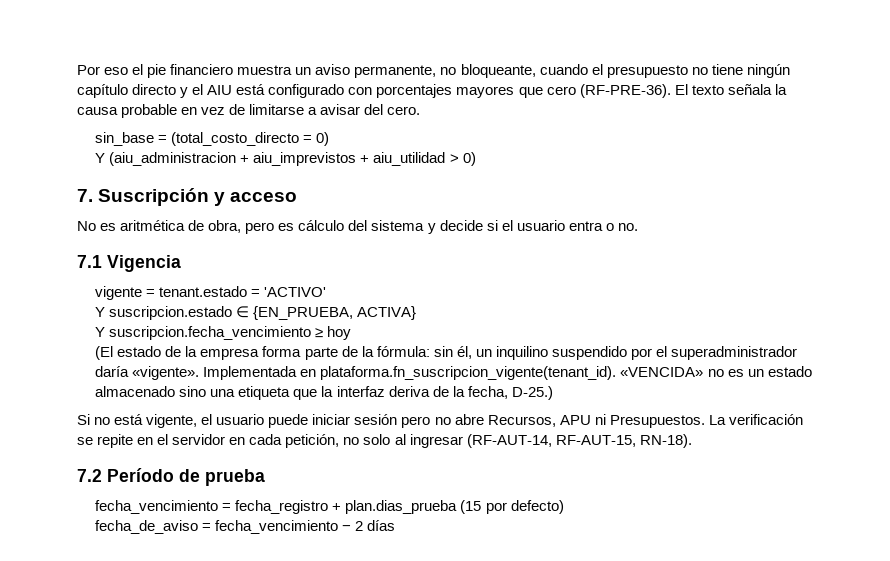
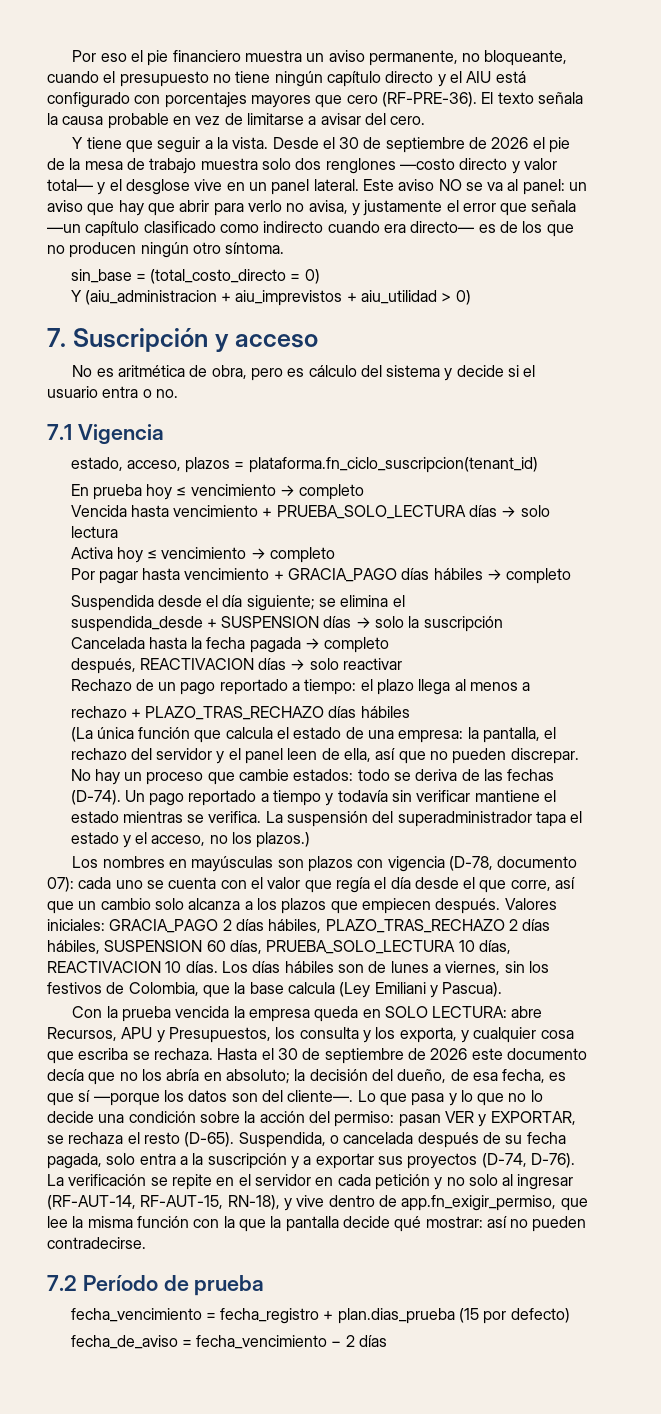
(421, 110) none -> [72,137,571,153] [47,158,557,174] [47,179,588,195] [47,200,577,216] [47,221,574,237] [47,242,285,258] // Y tiene que seguir a la vista. Desde el 30 de septiembre de 2026 el pie de la mesa de trabajo muestra solo dos renglones —costo directo y valor total— y el desglose vive en un panel lateral. Este aviso NO se va al panel: un aviso que hay que abrir para verlo no avisa, y justamente el error que señala —un capítulo clasificado como indirecto cuando era directo— es de los que no producen ningún otro síntoma.
[95,286,327,300] [95,306,417,320] [95,326,352,340] [95,346,798,360] [95,366,812,380] [95,386,553,400] [77,414,705,428] vigente = tenant.estado = 'ACTIVO' // Y suscripcion.estado ∈ {EN_PRUEBA, ACTIVA} // Y suscripcion.fecha_vencimiento ≥ hoy // (El estado de la empresa forma parte de la fórmula: sin él, un inquilino suspendido por el superadministrador daría «vigente». Implementada en plataforma.fn_suscripcion_vigente(tenant_id). «VENCIDA» no es un estado almacenado sino una etiqueta que la interfaz deriva de la fecha, D-25.) // Si no está vigente, el usuario puede iniciar sesión pero no abre Recursos, APU ni Presupuestos. -> [70,457,538,473] [70,484,365,500] [70,505,550,519] [70,526,118,538] [70,547,336,563] [70,568,572,584] [70,595,405,611] [70,616,503,632] [70,637,390,653] [70,658,403,674] [70,679,531,695] [70,706,410,720] [70,727,557,743] [70,748,579,764] [70,769,555,785] [70,790,557,806] [70,811,583,827] [70,832,311,848] [72,856,578,872] [47,877,576,893] [47,898,557,914] [47,919,551,933] [47,940,511,954] [47,961,549,975] [47,982,503,998] [72,1006,543,1022] [47,1027,574,1043] [47,1048,587,1064] [47,1069,567,1085] [47,1090,543,1106] [47,1111,576,1127] [47,1132,566,1148] [47,1153,575,1169] estado, acceso, plazos = plataforma.fn_ciclo_suscripcion(tenant_id) // En prueba hoy ≤ vencimiento → completo // Vencida hasta vencimiento + PRUEBA_SOLO_LECTURA días → solo lectura // Activa hoy ≤ vencimiento → completo // Por pagar hasta vencimiento + GRACIA_PAGO días hábiles → completo // Suspendida desde el día siguiente; se elimina el // suspendida_desde + SUSPENSION días → solo la suscripción // Cancelada hasta la fecha pagada → completo // después, REACTIVACION días → solo reactivar // Rechazo de un pago reportado a tiempo: el plazo llega al menos a // rechazo + PLAZO_TRAS_RECHAZO días hábiles // (La única función que calcula el estado de una empresa: la pantalla, el rechazo del servidor y el panel leen de ella, así que no pueden discrepar. No hay un proceso que cambie estados: todo se deriva de las fechas (D-74). Un pago reportado a tiempo y todavía sin verificar mantiene el estado mientras se verifica. La suspensión del superadministrador tapa el estado y el acceso, no los plazos.) // Los nombres en mayúsculas son plazos con vigencia (D-78, documento 07): cada uno se cuenta con el valor que regía el día desde el que corre, así que un cambio solo alcanza a los plazos que empiecen después. Valores iniciales: GRACIA_PAGO 2 días hábiles, PLAZO_TRAS_RECHAZO 2 días hábiles, SUSPENSION 60 días, PRUEBA_SOLO_LECTURA 10 días, REACTIVACION 10 días. Los días hábiles son de lunes a viernes, sin los festivos de Colombia, que la base calcula (Ley Emiliani y Pascua). // Con la prueba vencida la empresa queda en SOLO LECTURA: abre Recursos, APU y Presupuestos, los consulta y los exporta, y cualquier cosa que escriba se rechaza. Hasta el 30 de septiembre de 2026 este documento decía que no los abría en absoluto; la decisión del dueño, de esa fecha, es que sí —porque los datos son del cliente—. Lo que pasa y lo que no lo decide una condición sobre la acción del permiso: pasan VER y EXPORTAR, se rechaza el resto (D-65). Suspendida, o cancelada después de su fecha pagada, solo entra a la suscripción y a exportar sus proyectos (D-74, D-76).
[285,434,340,448] petición, -> [374,1174,443,1190] petición y
[639,434,692,448] RN-18). -> [227,1195,588,1211] [47,1216,587,1232] [47,1237,146,1249] RN-18), y vive dentro de app.fn_exigir_permiso, que lee la misma función con la que la pantalla decide qué mostrar: así no pueden contradecirse.

